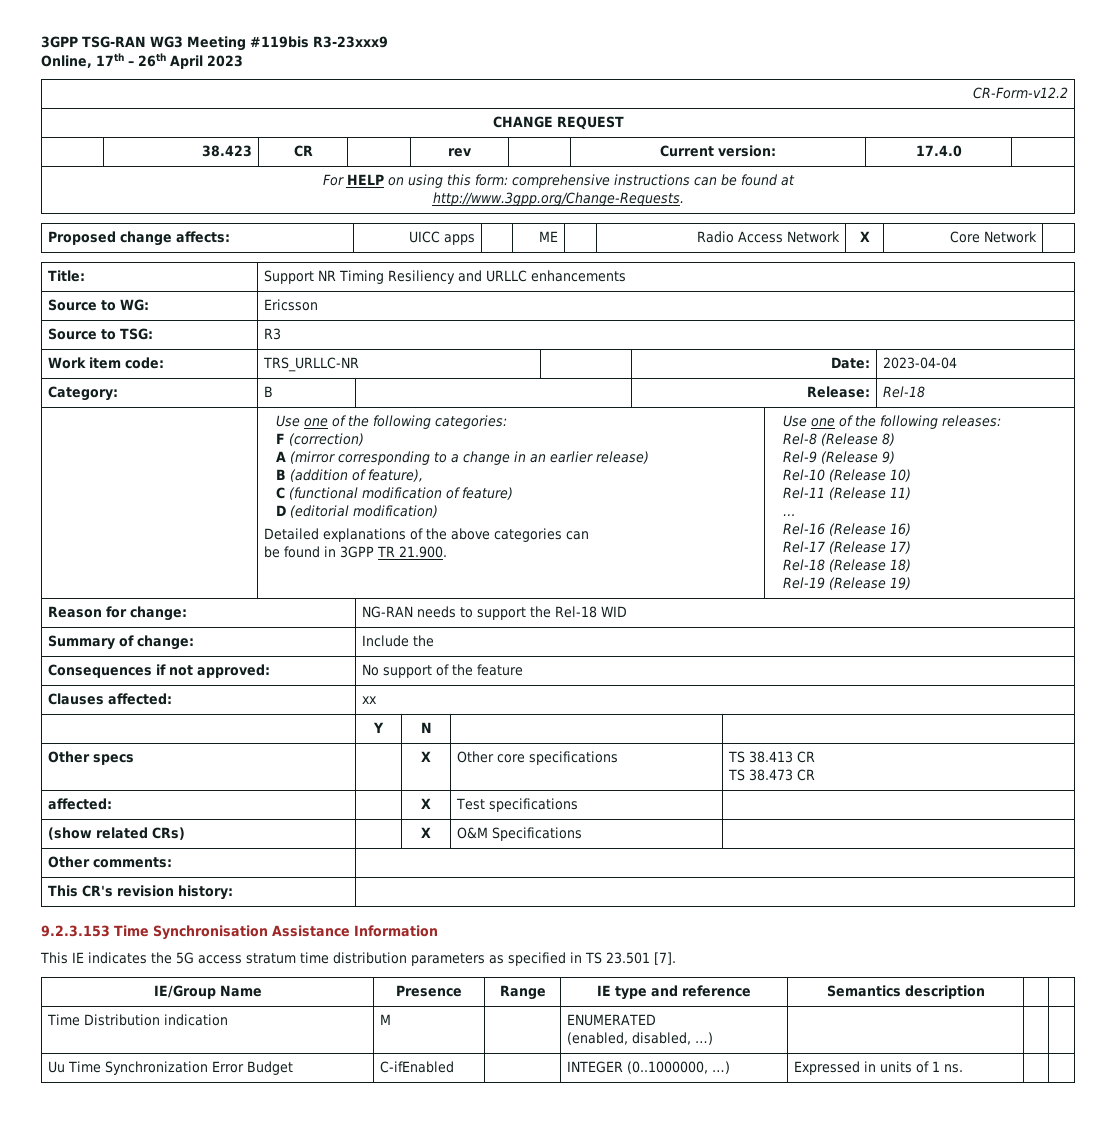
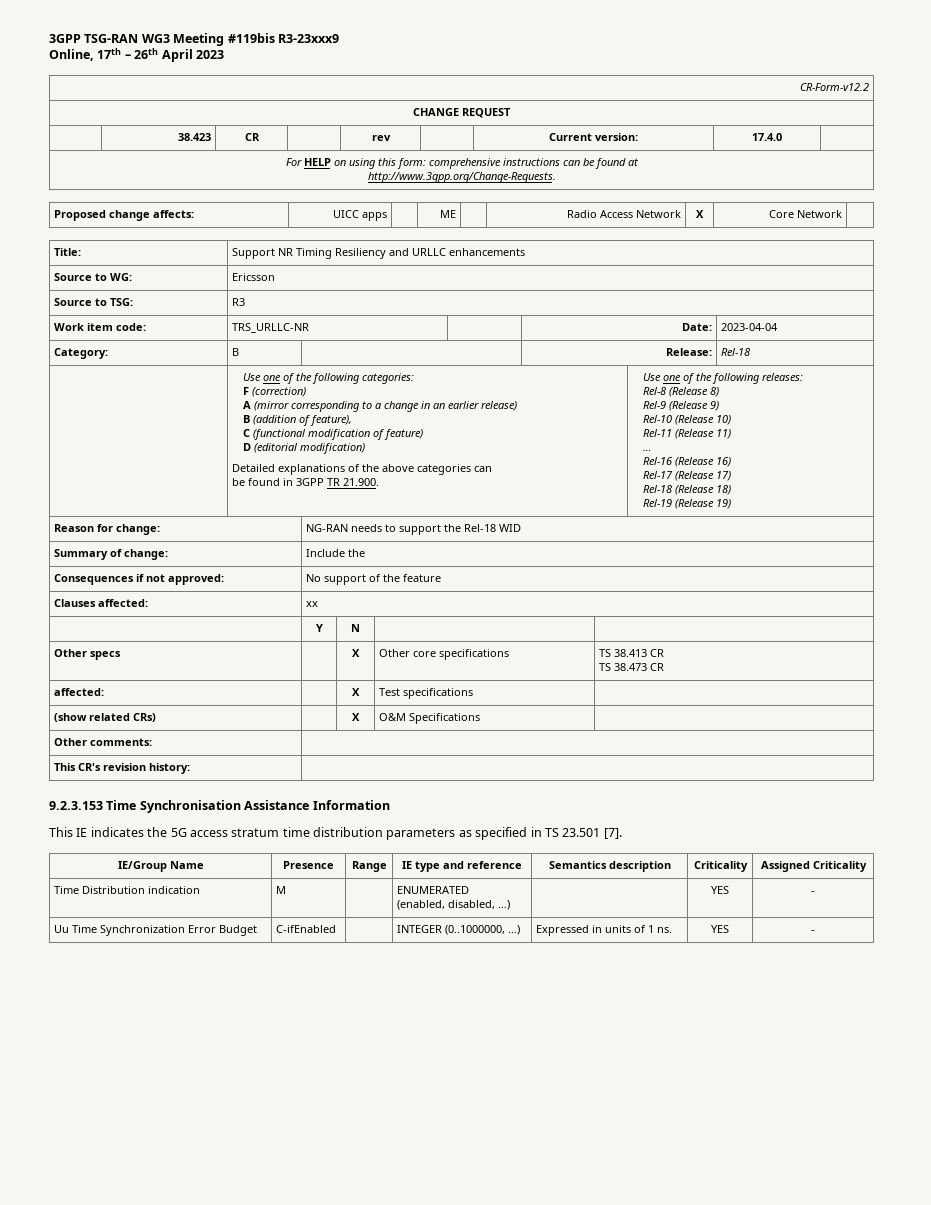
(985, 992) | -> [693,861,748,872] [760,861,867,872] Criticality | Assigned Criticality
(713, 1038) | -> [711,886,729,894] [811,891,815,894] YES | -
(963, 1068) | -> [711,925,729,933] [811,930,815,933] YES | -

